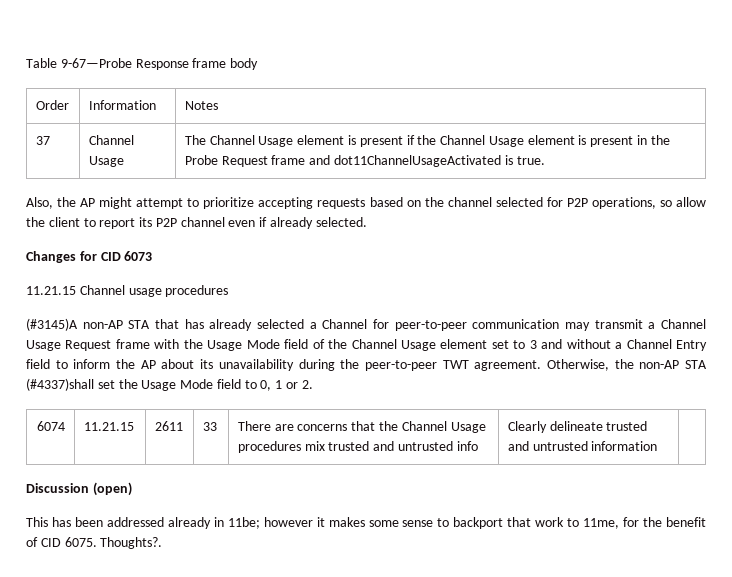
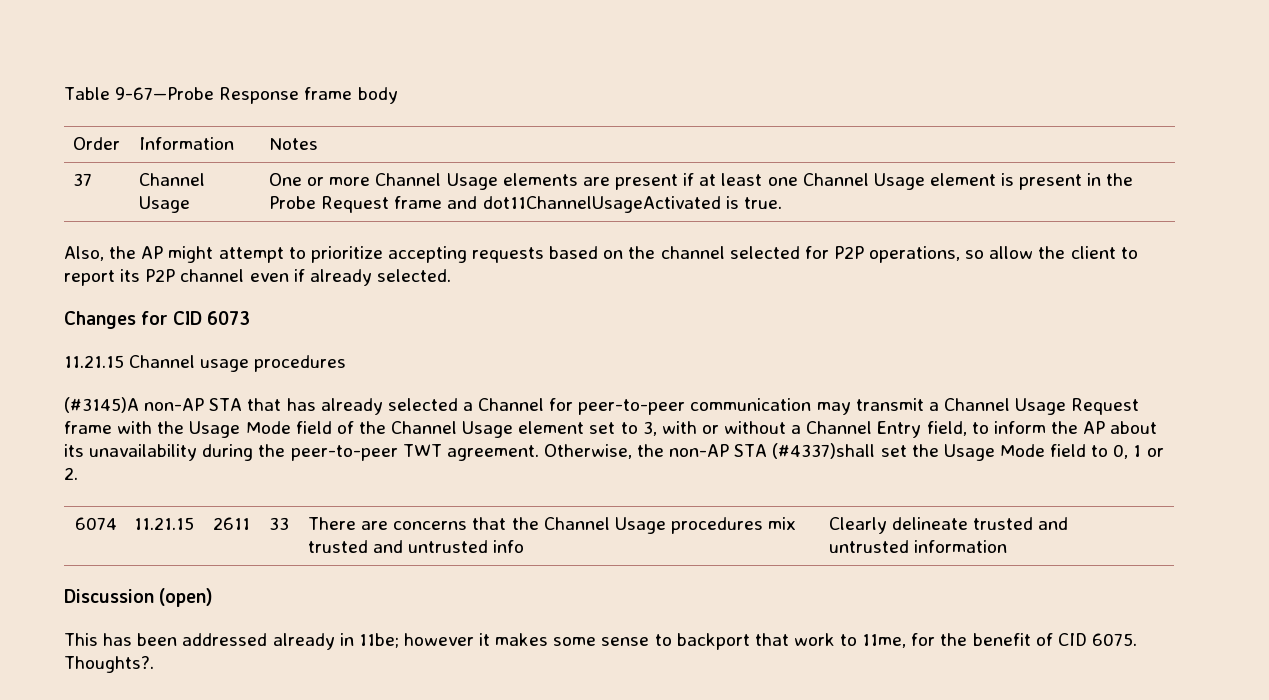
[184,135,437,147] The Channel Usage element is present if the -> [269,173,798,190] One or more Channel Usage elements are present if at least one
[529,339,563,349] 3 and -> [642,421,719,436] 3, with or
[26,359,50,369] field -> [926,421,967,436] field,

